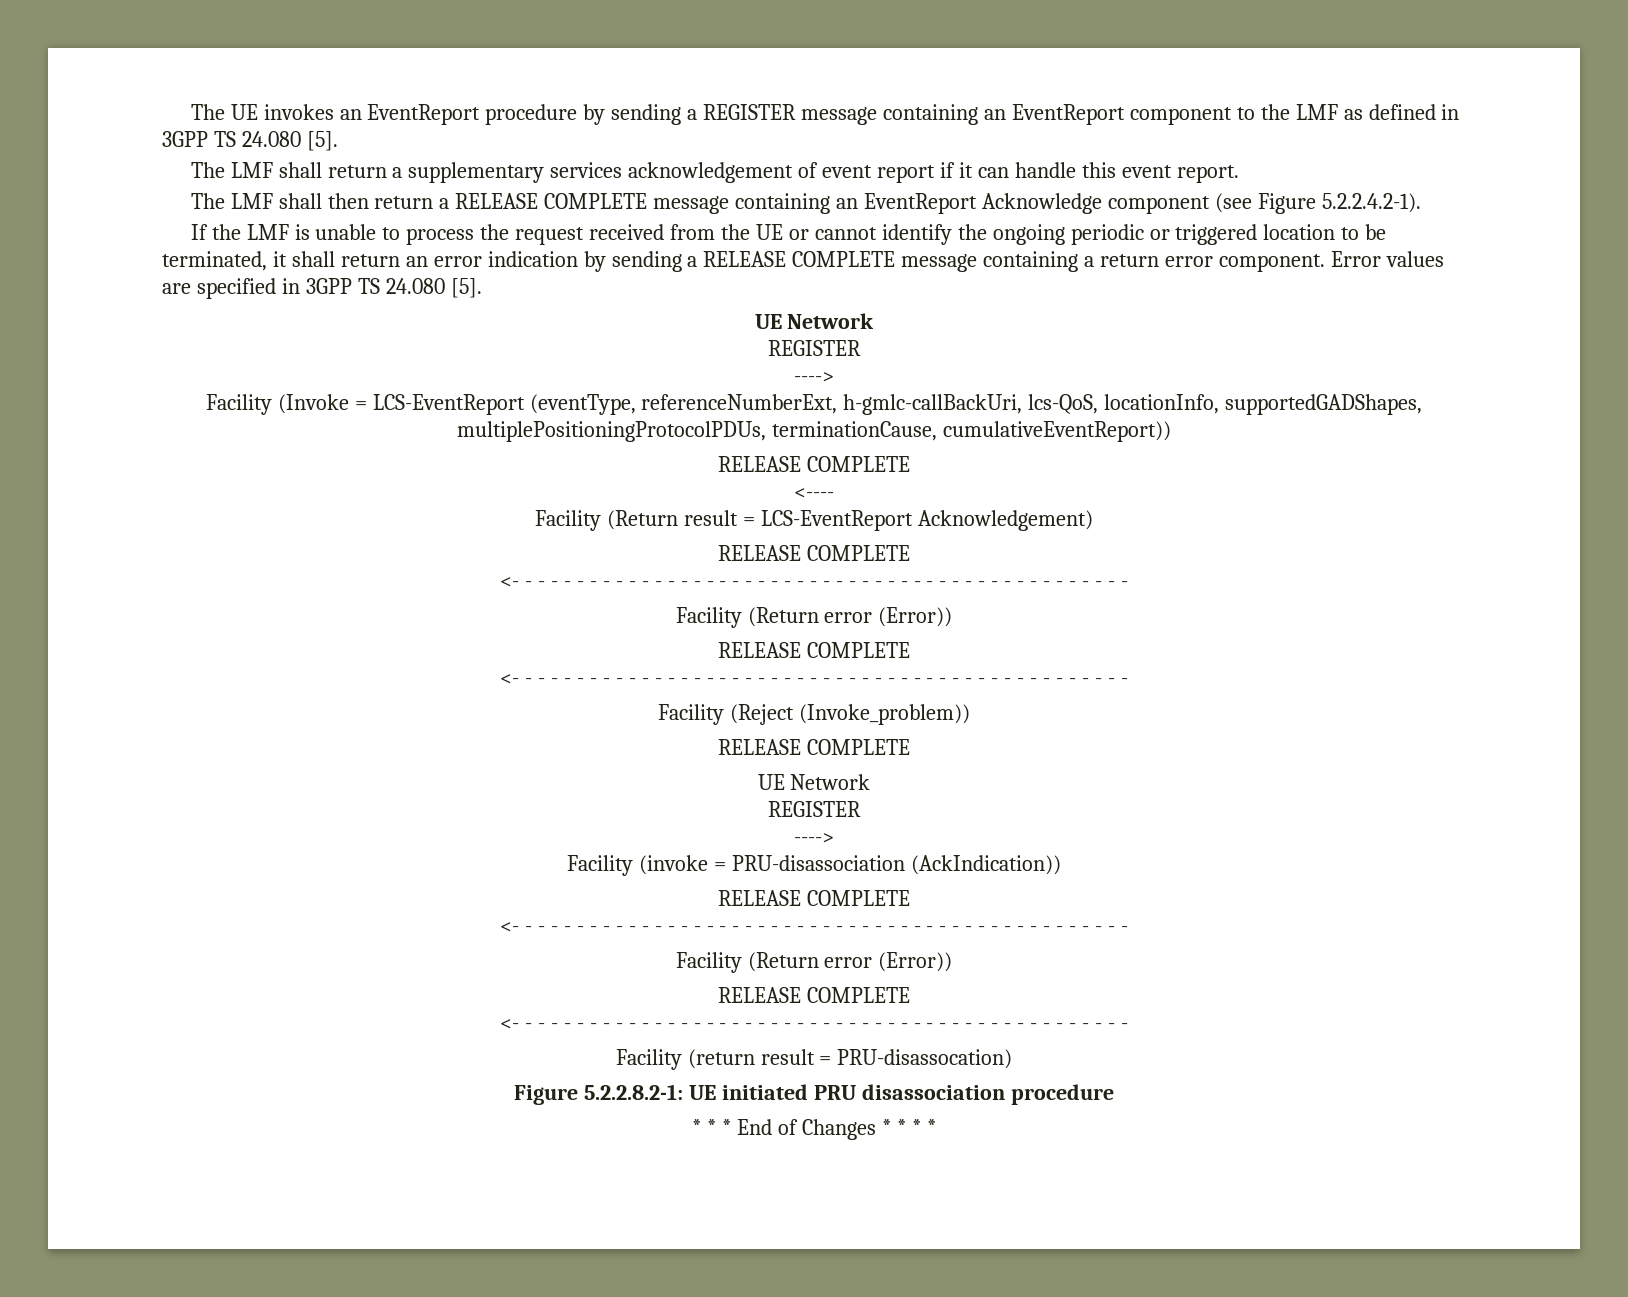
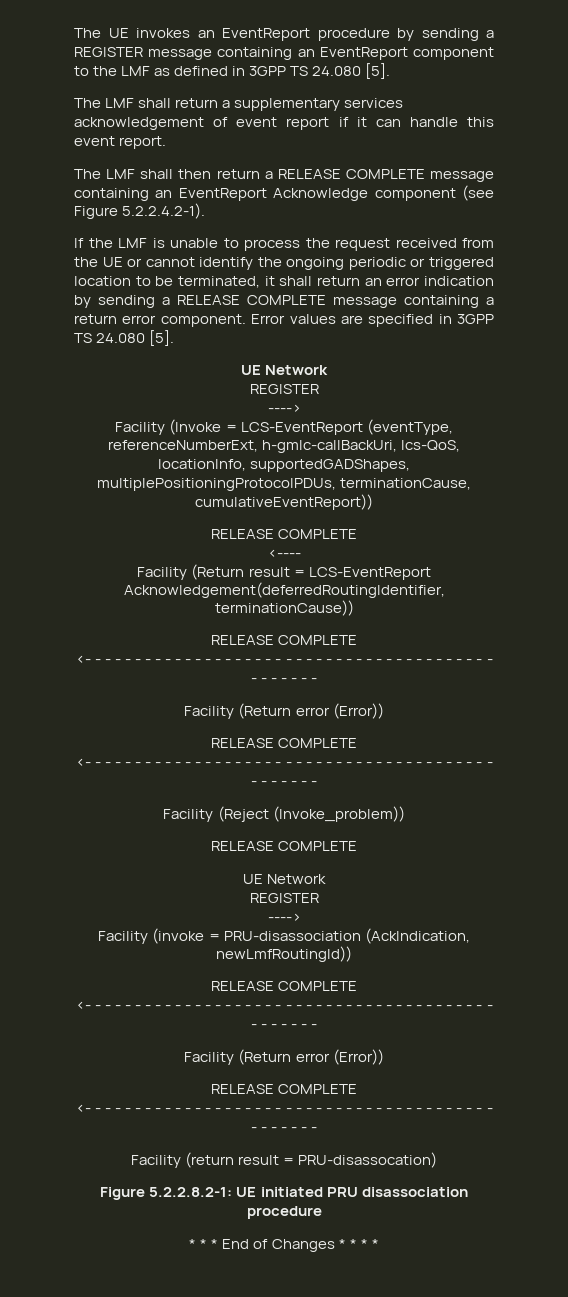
[917,510,1093,531] Acknowledgement) -> [123,582,445,598] [214,600,354,616] Acknowledgement(deferredRoutingIdentifier, terminationCause))
[910,855,1061,875] (AckIndication)) -> [364,928,470,944] [216,946,352,962] (AckIndication, newLmfRoutingId))

